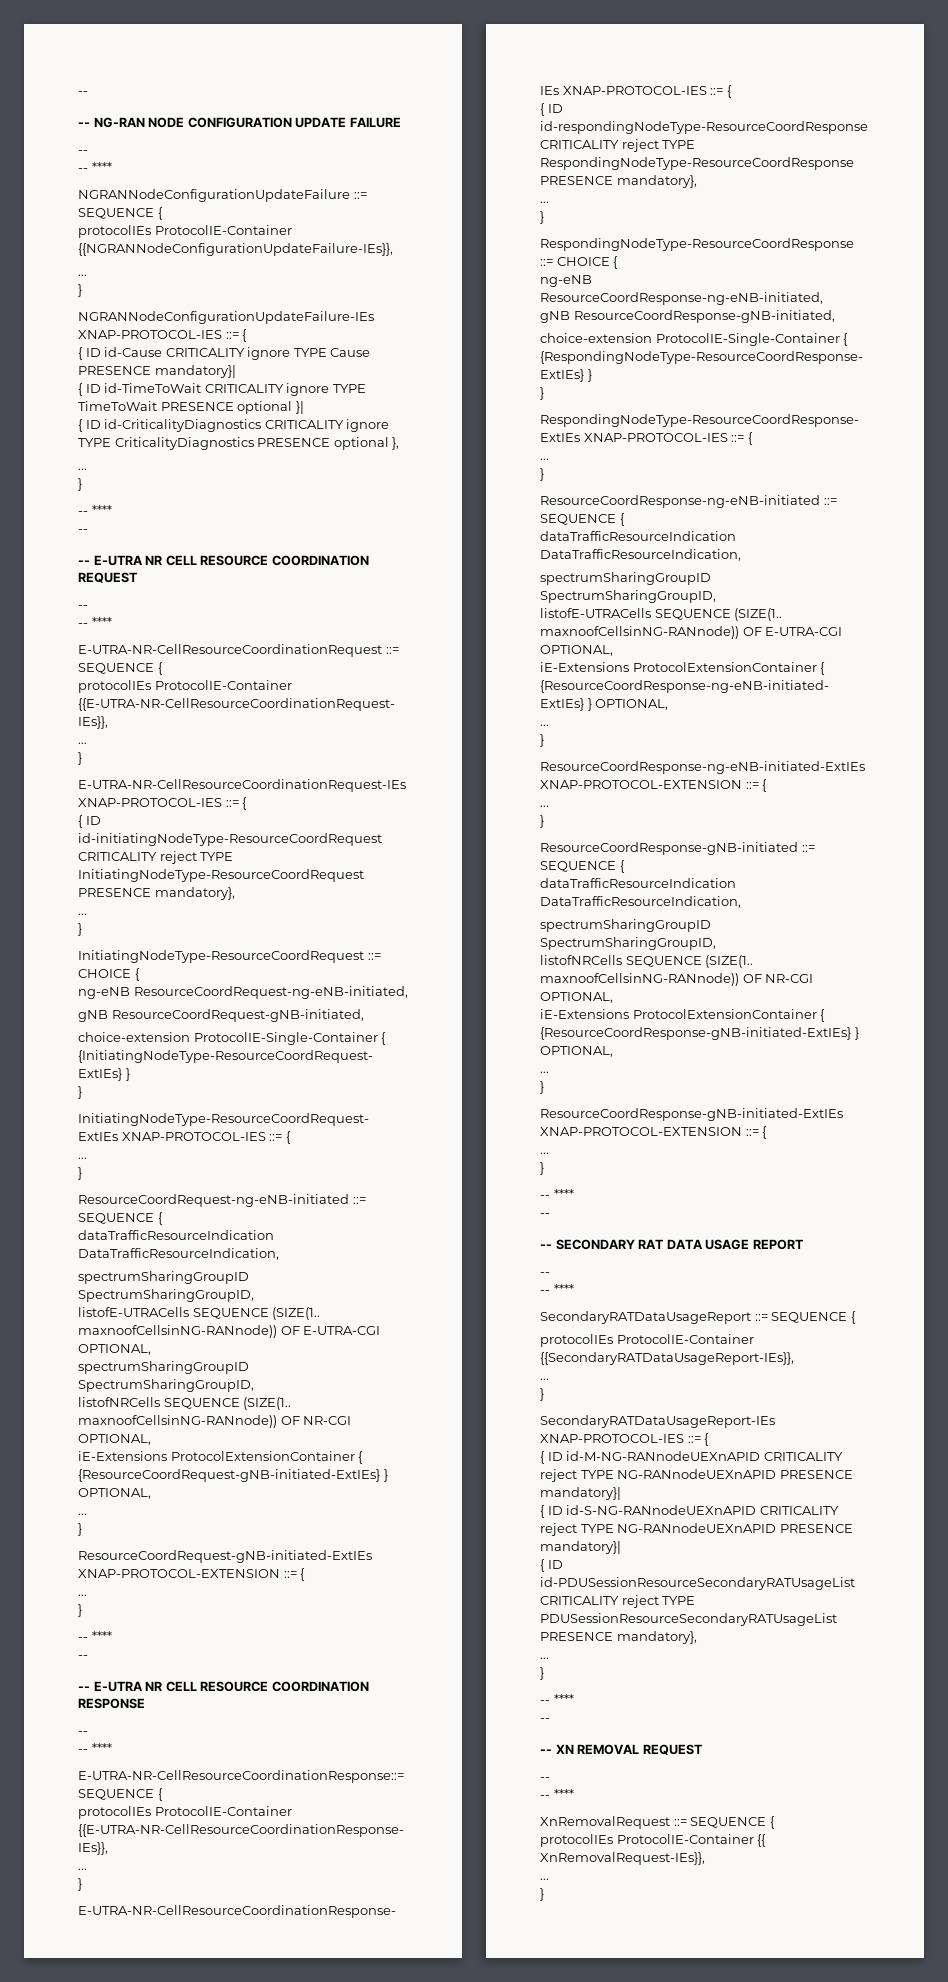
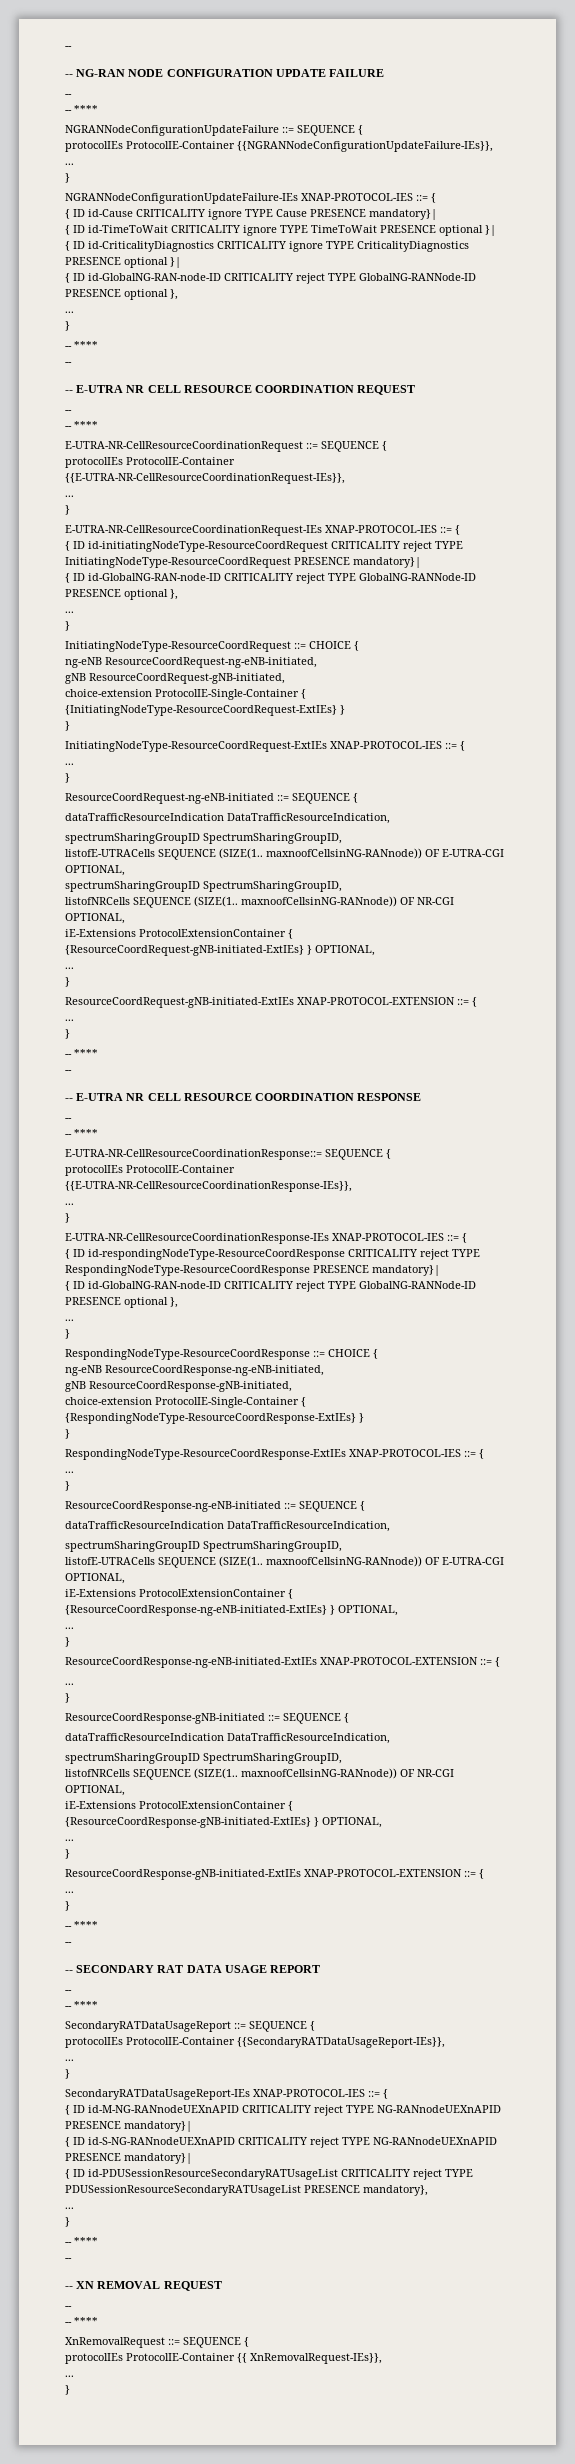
(389, 443) none -> [170,257,181,268] [65,273,476,284] [65,289,168,300] }| // { ID id-GlobalNG-RAN-node-ID CRITICALITY reject TYPE GlobalNG-RANNode-ID PRESENCE optional
[154,887,235,900] mandatory}, -> [353,557,421,568] [65,573,476,584] [65,589,178,600] mandatory}| // { ID id-GlobalNG-RAN-node-ID CRITICALITY reject TYPE GlobalNG-RANNode-ID PRESENCE optional },
[616,175,697,188] mandatory}, -> [372,1265,440,1276] [65,1281,476,1292] [65,1297,178,1308] mandatory}| // { ID id-GlobalNG-RAN-node-ID CRITICALITY reject TYPE GlobalNG-RANNode-ID PRESENCE optional },

